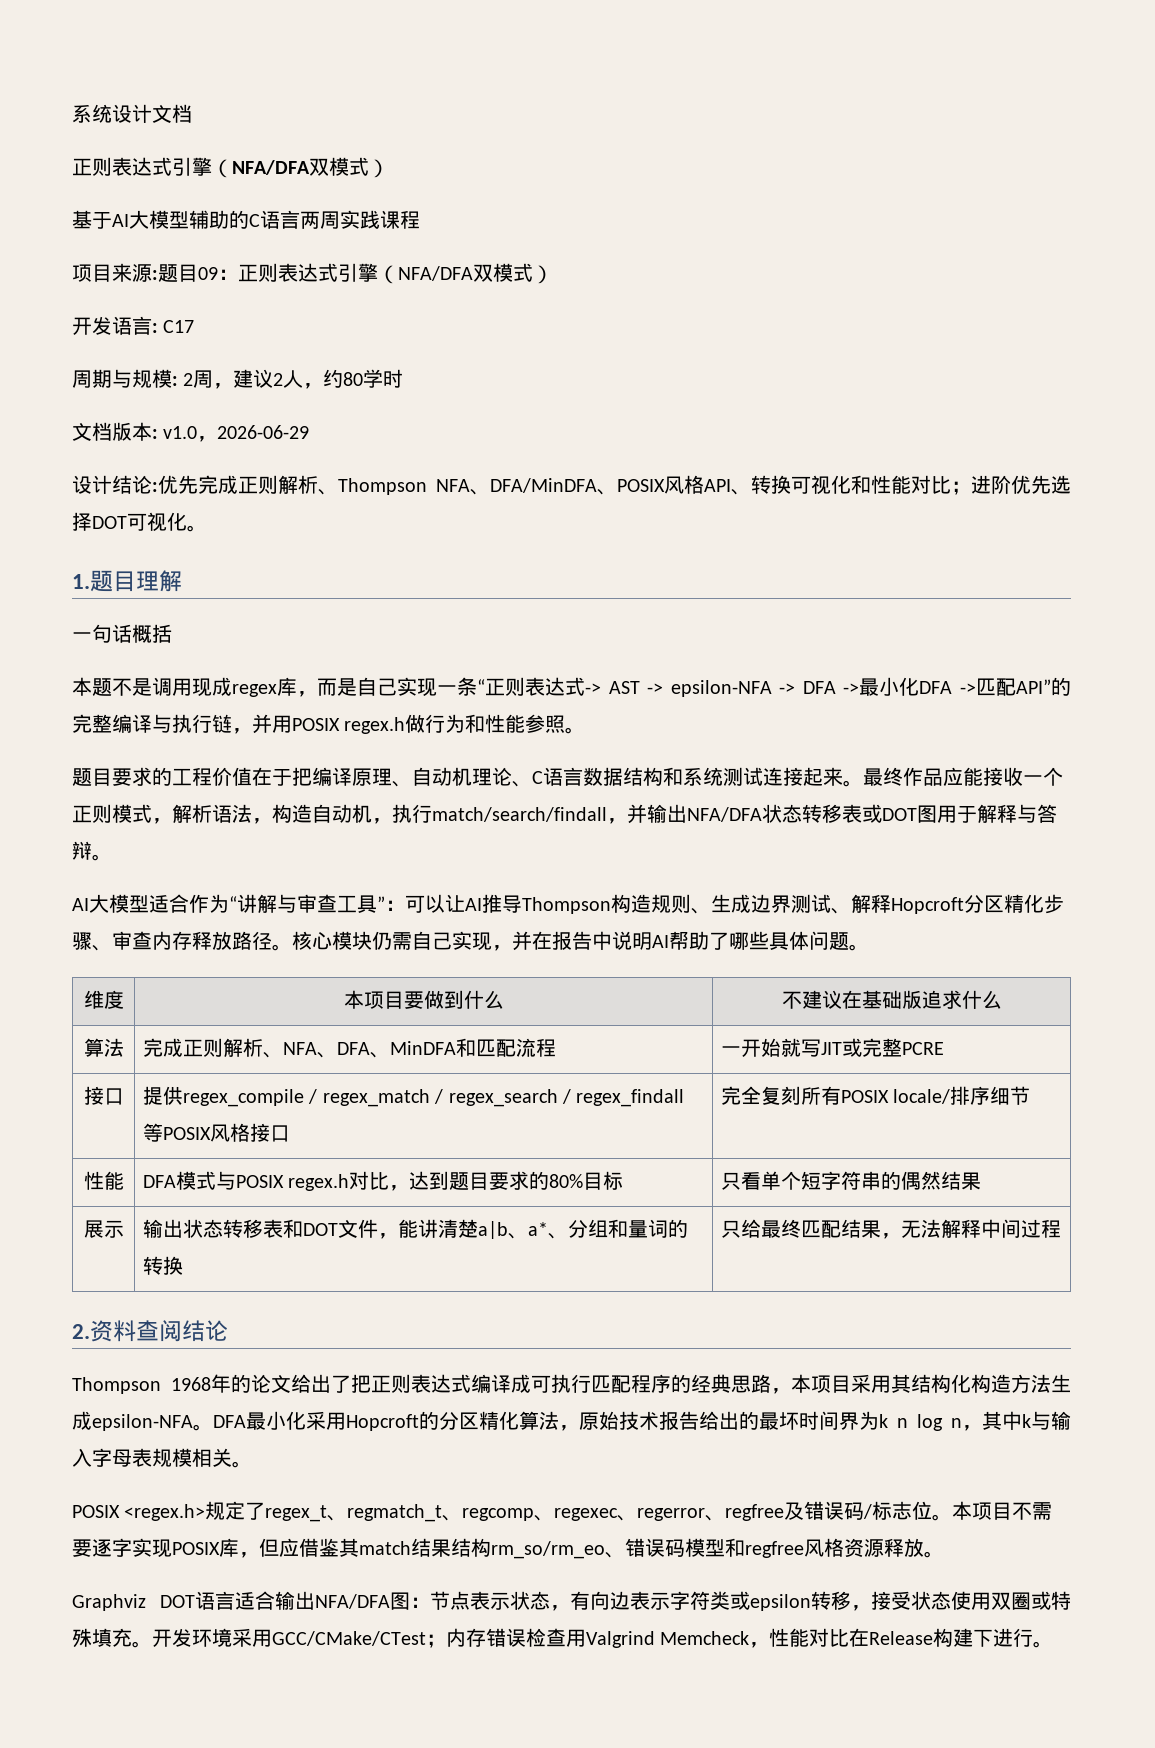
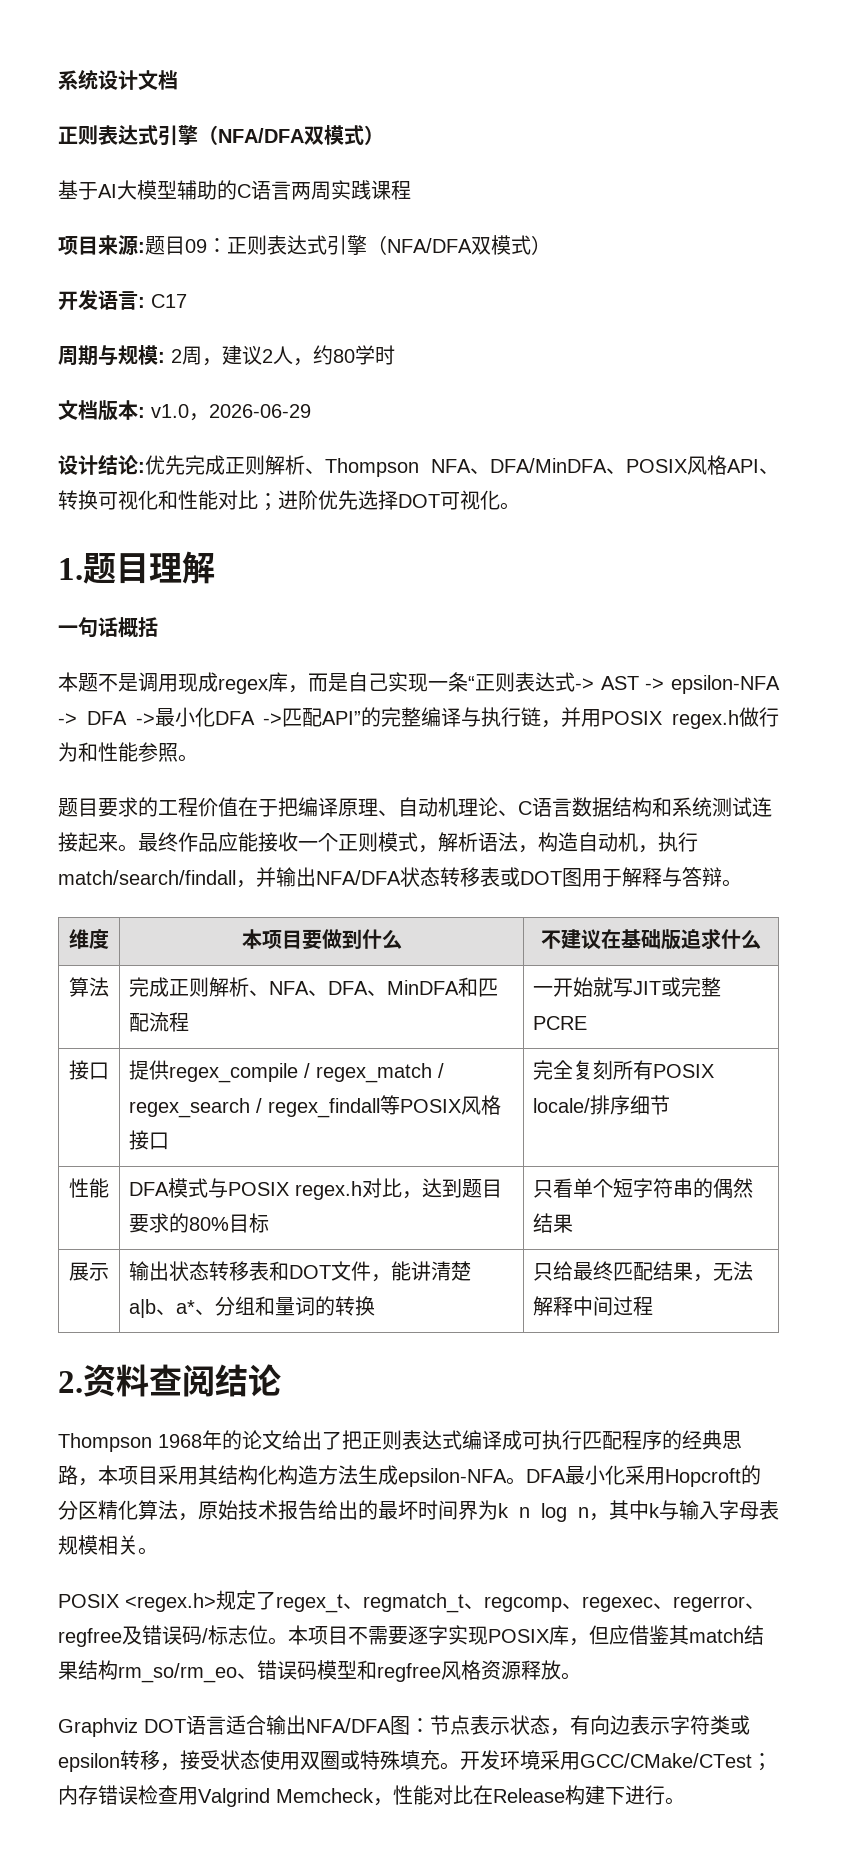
[72,894,1064,914] [72,931,869,951] // AI大模型适合作为“讲解与审查工具”：可以让AI推导Thompson构造规则、生成边界测试、解释Hopcroft分区精化步骤、审查内存释放路径。核心模块仍需自己实现，并在报告中说明AI帮助了哪些具体问题。 -> (742, 883) none

